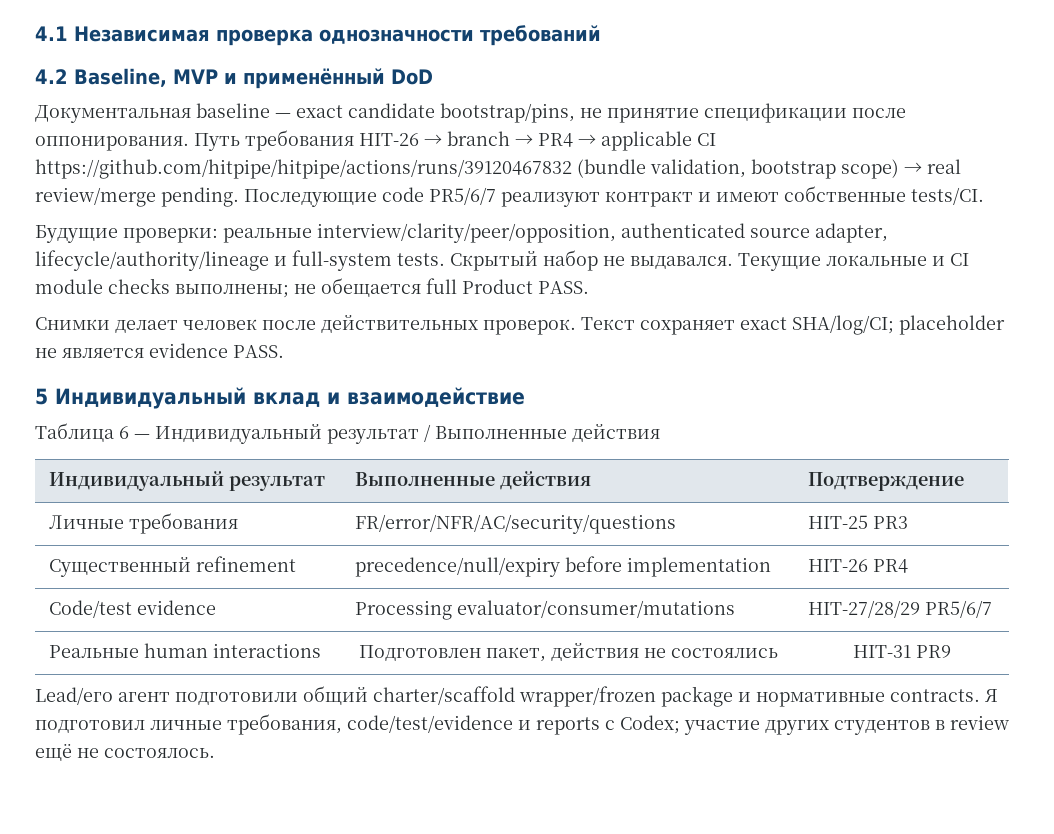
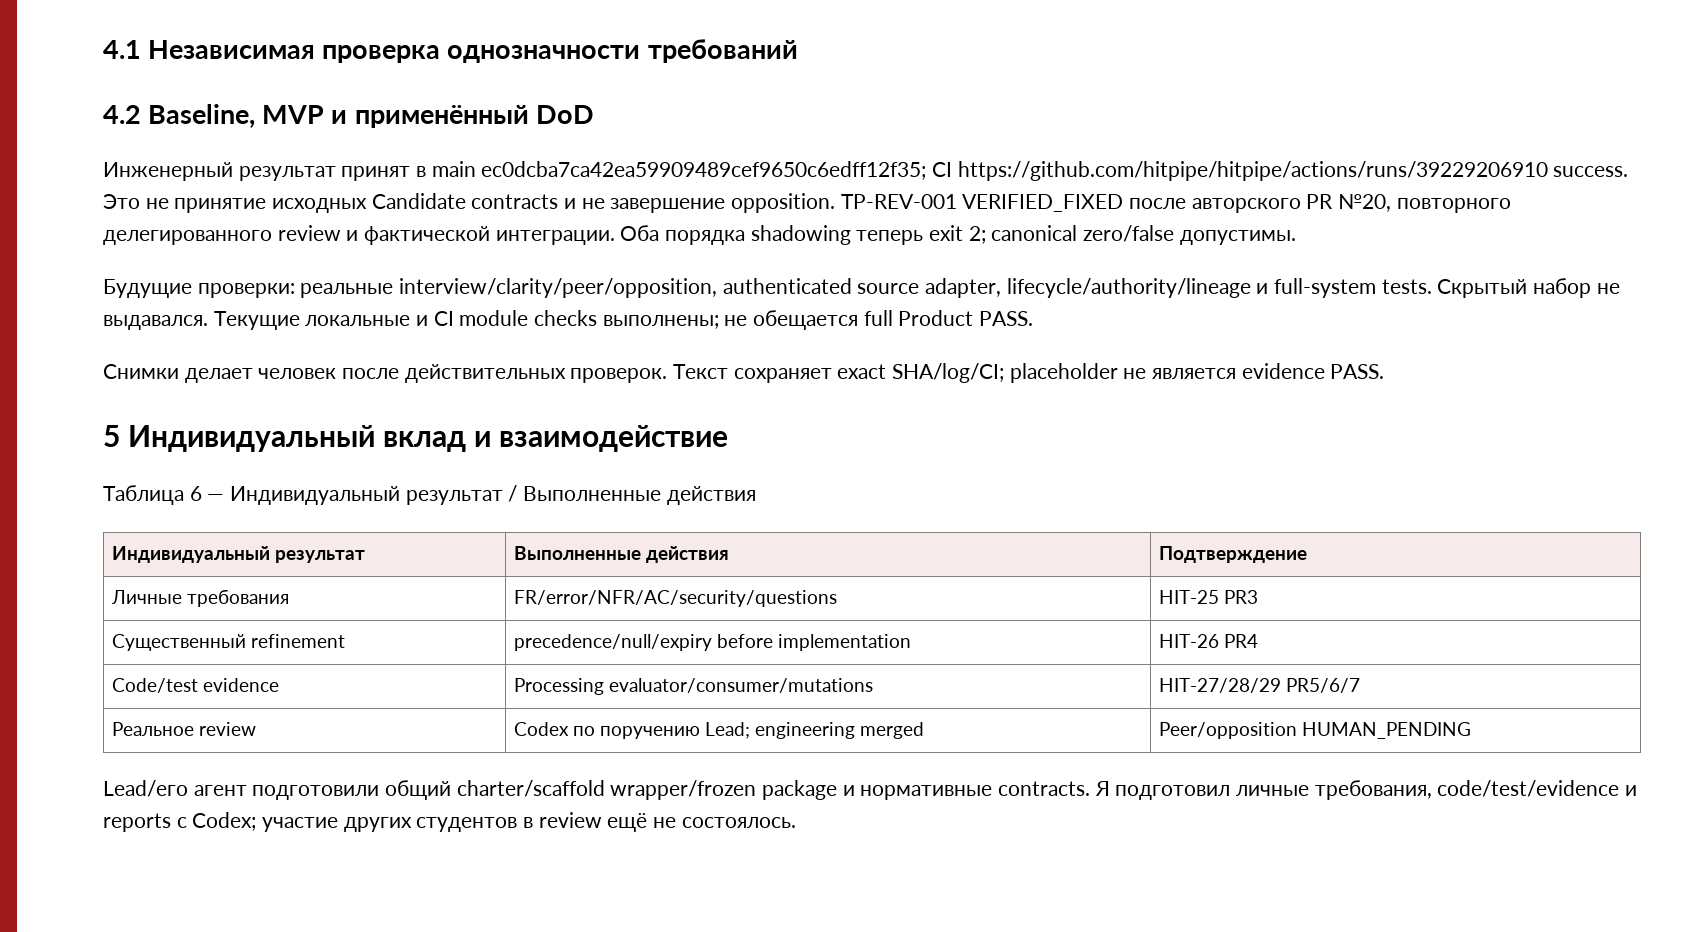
[35,103,906,123] [35,130,716,151] [35,159,961,179] [35,186,984,207] Документальная baseline — exact candidate bootstrap/pins, не принятие спецификации после оппонирования. Путь требования HIT-26 → branch → PR4 → applicable CI https://github.com/hitpipe/hitpipe/actions/runs/39120467832 (bundle validation, bootstrap scope) → real review/merge pending. Последующие code PR5/6/7 реализуют контракт и имеют собственные tests/CI. -> [103,161,1629,181] [103,193,1511,213] [103,225,1296,245] Инженерный результат принят в main ec0dcba7ca42ea59909489cef9650c6edff12f35; CI https://github.com/hitpipe/hitpipe/actions/runs/39229206910 success. Это не принятие исходных Candidate contracts и не завершение opposition. TP-REV-001 VERIFIED_FIXED после авторского PR №20, повторного делегированного review и фактической интеграции. Оба порядка shadowing теперь exit 2; canonical zero/false допустимы.
[48,643,321,658] [358,643,778,662] [852,645,951,658] Реальные human interactions | Подготовлен пакет, действия не состоялись | HIT-31 PR9 -> [111,722,256,736] [513,722,925,739] [1158,722,1471,739] Реальное review | Codex по поручению Lead; engineering merged | Peer/opposition HUMAN_PENDING

